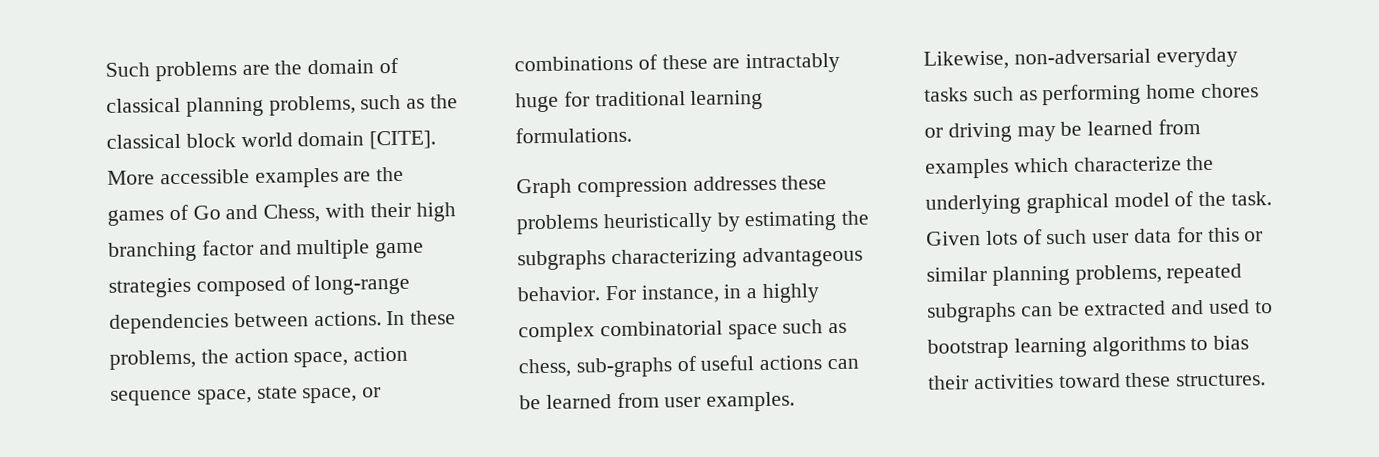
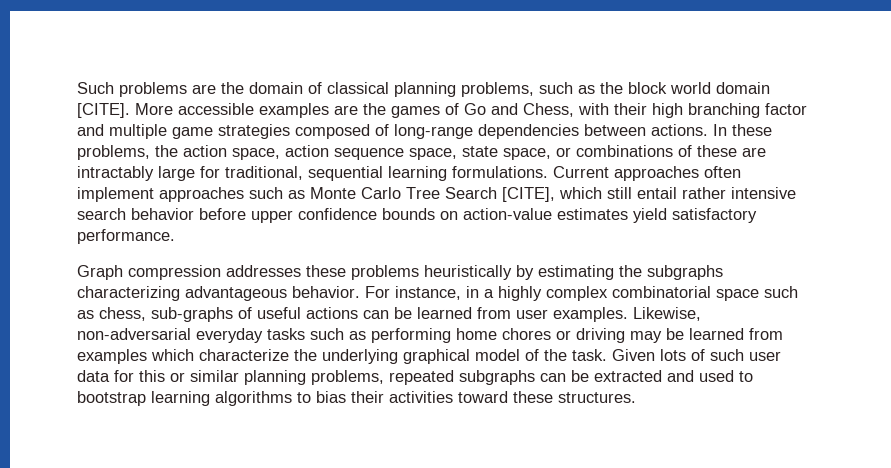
[106,133,181,149] classical -> (623, 88) none
[515,89,764,113] [515,126,632,144] huge for traditional learning formulations. -> [158,166,741,181] [77,187,796,202] [77,208,757,223] [77,229,175,244] large for traditional, sequential learning formulations. Current approaches often implement approaches such as Monte Carlo Tree Search [CITE], which still entail rather intensive search behavior before upper confidence bounds on action-value estimates yield satisfactory performance.

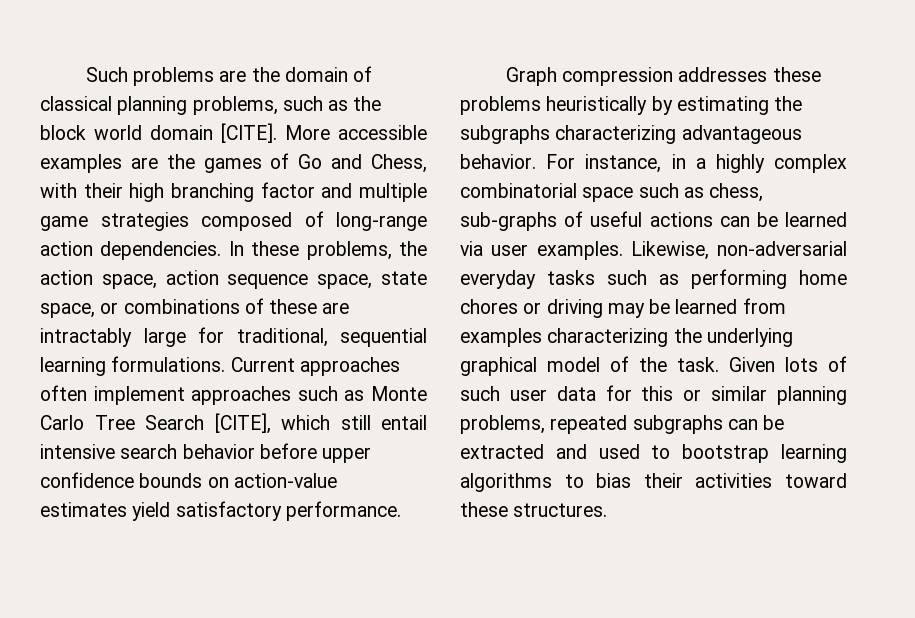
[478,124,708,139] dependencies between actions. -> [40,241,222,260] action dependencies.
[682,187,726,199] rather -> (427, 422) none
[477,307,511,319] from -> [460,241,483,256] via
[151,349,289,361] which characterize -> [547,328,669,347] characterizing

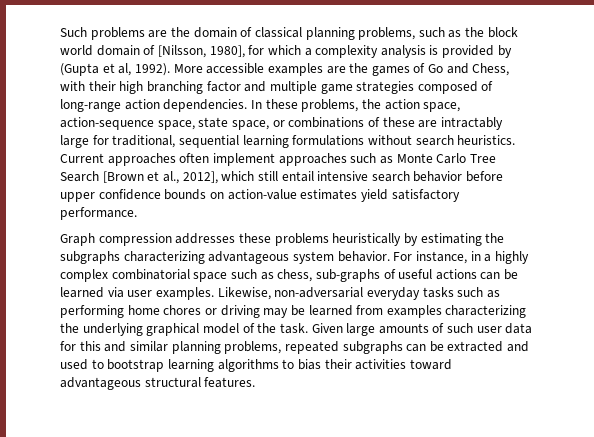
[221,123,277,143] [CITE]. -> [143,45,512,58] [60,63,170,76] of [Nilsson, 1980], for which a complexity analysis is provided by (Gupta et al, 1992).
[165,270,309,289] action sequence -> [60,117,154,130] action-sequence
[111,356,226,372] formulations. -> [292,135,516,146] formulations without search heuristics.
[214,413,271,434] [CITE], -> [102,171,218,184] [Brown et al., 2012],
(802, 134) none -> [292,251,334,264] system
[785,357,818,372] lots -> [346,323,429,336] large amounts
[683,389,702,401] or -> [104,341,127,352] and
[460,502,608,517] these structures. -> [60,377,256,390] advantageous structural features.

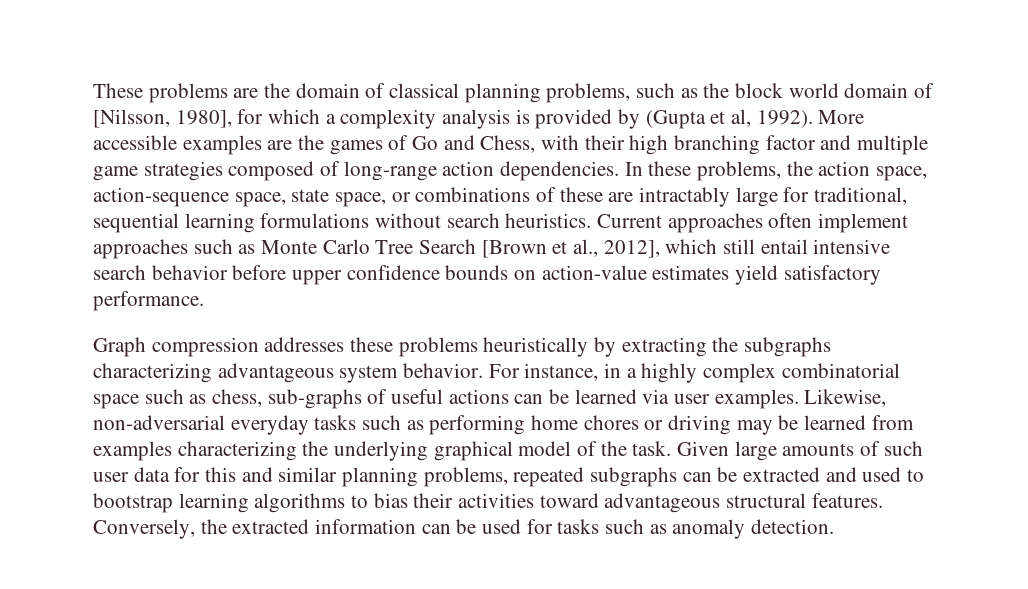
[60,27,87,37] Such -> [93,83,143,98] These
[420,233,482,246] estimating -> [621,337,707,357] extracting
(256, 382) none -> [93,519,835,539] Conversely, the extracted information can be used for tasks such as anomaly detection.

